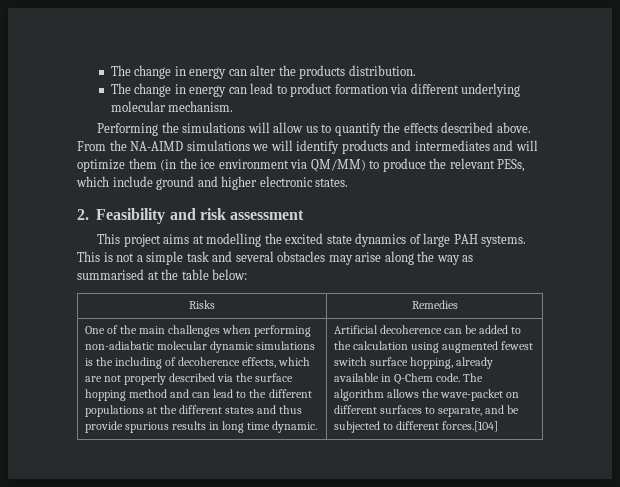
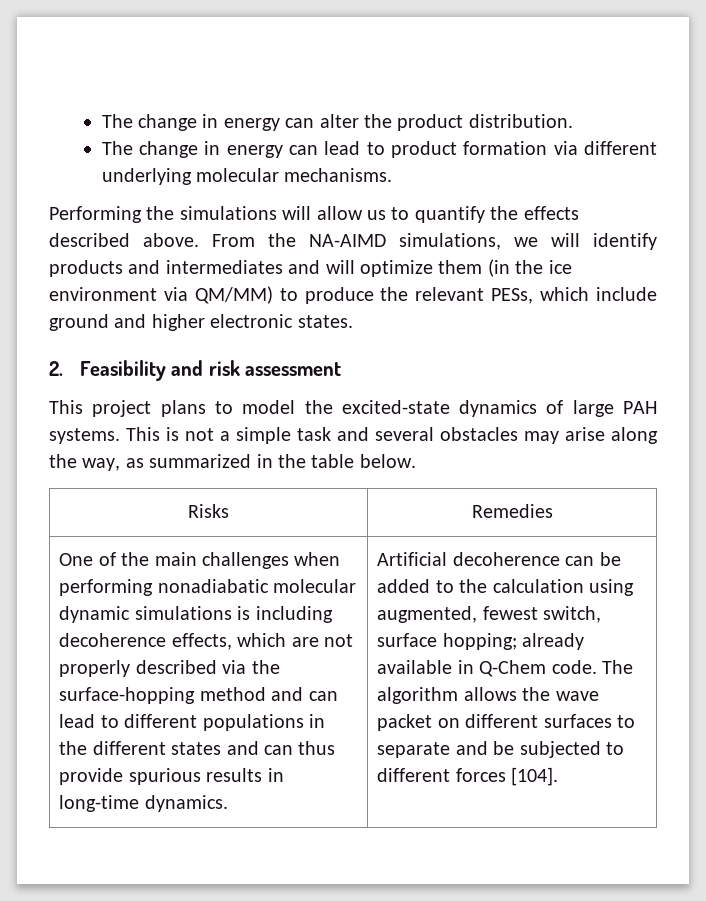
[299,65,346,79] products -> [397,114,464,131] product
[168,101,234,112] mechanism. -> [284,168,393,182] mechanisms.
[186,140,250,151] simulations -> [399,233,501,250] simulations,
[163,233,352,247] aims at modelling the excited state -> [160,400,450,417] plans to model the excited-state
[436,255,474,265] [77,269,159,280] way as summarised at -> [82,454,273,471] way, as summarized in
[212,269,248,280] below: -> [359,454,416,468] below.
[84,341,154,350] non-adiabatic -> [157,579,269,593] nonadiabatic
[95,357,177,369] the including of -> [255,606,333,623] including
[255,373,294,382] [84,389,126,401] surface hopping -> [59,687,196,704] surface-hopping
[249,389,267,398] the -> (119, 721) none
[146,407,157,414] at -> [308,714,325,728] in
(277, 409) none -> [263,745,293,755] can
[222,421,318,433] long time dynamic. -> [59,795,228,812] long-time dynamics.
[442,341,534,353] [333,357,454,369] augmented fewest switch surface hopping, -> [377,606,602,623] [377,633,517,650] augmented, fewest switch, surface hopping;
[440,389,504,401] wave-packet -> [555,691,599,701] [377,714,433,731] wave packet
[438,407,483,417] separate, -> [377,742,451,758] separate
[442,421,499,432] forces.[104] -> [455,767,559,786] forces [104].

